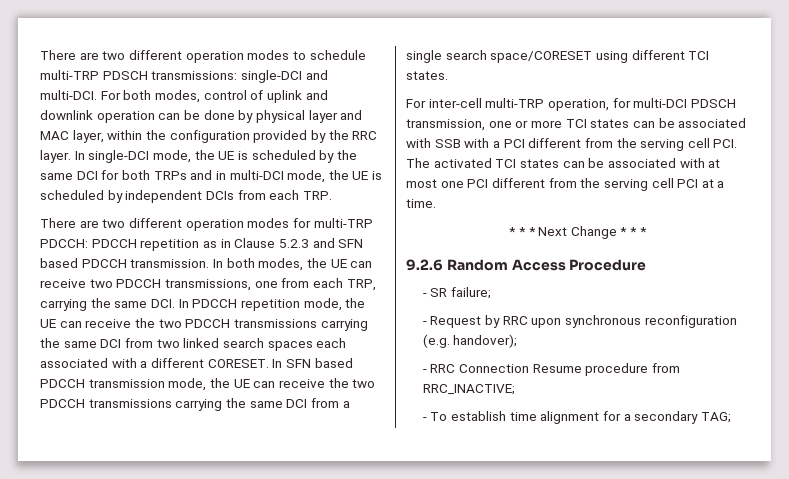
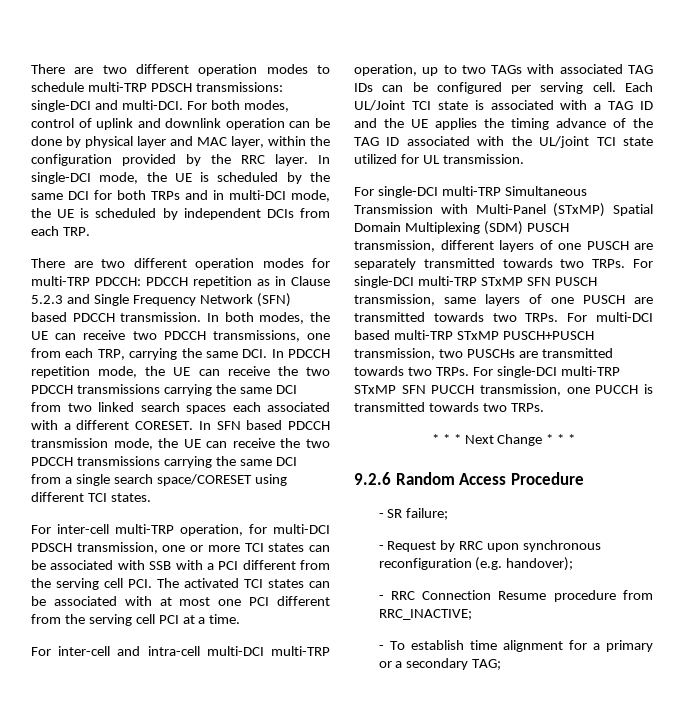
[338,239,364,248] SFN -> [93,293,291,307] Single Frequency Network (SFN)
(436, 203) none -> [31,646,330,656] [354,64,653,76] [354,82,653,94] [354,100,653,111] [354,118,653,130] [354,136,653,148] [354,154,524,164] [354,186,587,198] [354,203,653,217] [354,221,569,235] [354,240,653,252] [354,258,653,270] [354,276,597,288] [354,294,653,306] [354,312,653,322] [354,330,594,340] [354,348,613,360] [354,366,620,378] [354,384,653,396] [354,402,544,412] // For inter-cell and intra-cell multi-DCI multi-TRP operation, up to two TAGs with associated TAG IDs can be configured per serving cell. Each UL/Joint TCI state is associated with a TAG ID and the UE applies the timing advance of the TAG ID associated with the UL/joint TCI state utilized for UL transmission. // For single-DCI multi-TRP Simultaneous Transmission with Multi-Panel (STxMP) Spatial Domain Multiplexing (SDM) PUSCH transmission, different layers of one PUSCH are separately transmitted towards two TRPs. For single-DCI multi-TRP STxMP SFN PUSCH transmission, same layers of one PUSCH are transmitted towards two TRPs. For multi-DCI based multi-TRP STxMP PUSCH+PUSCH transmission, two PUSCHs are transmitted towards two TRPs. For single-DCI multi-TRP STxMP SFN PUCCH transmission, one PUCCH is transmitted towards two TRPs.
(631, 417) none -> [606,640,653,652] [378,661,403,668] primary or a

